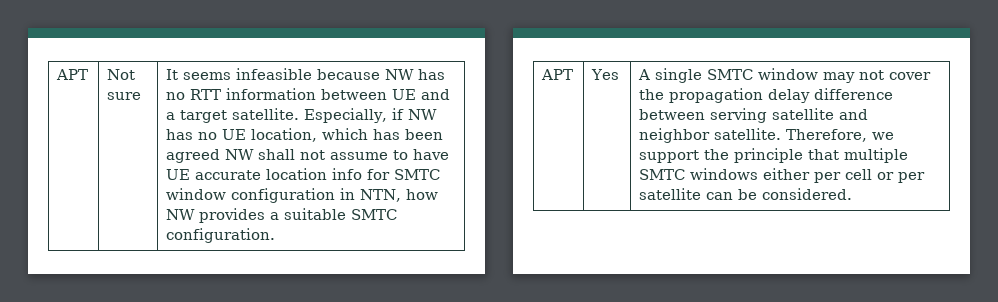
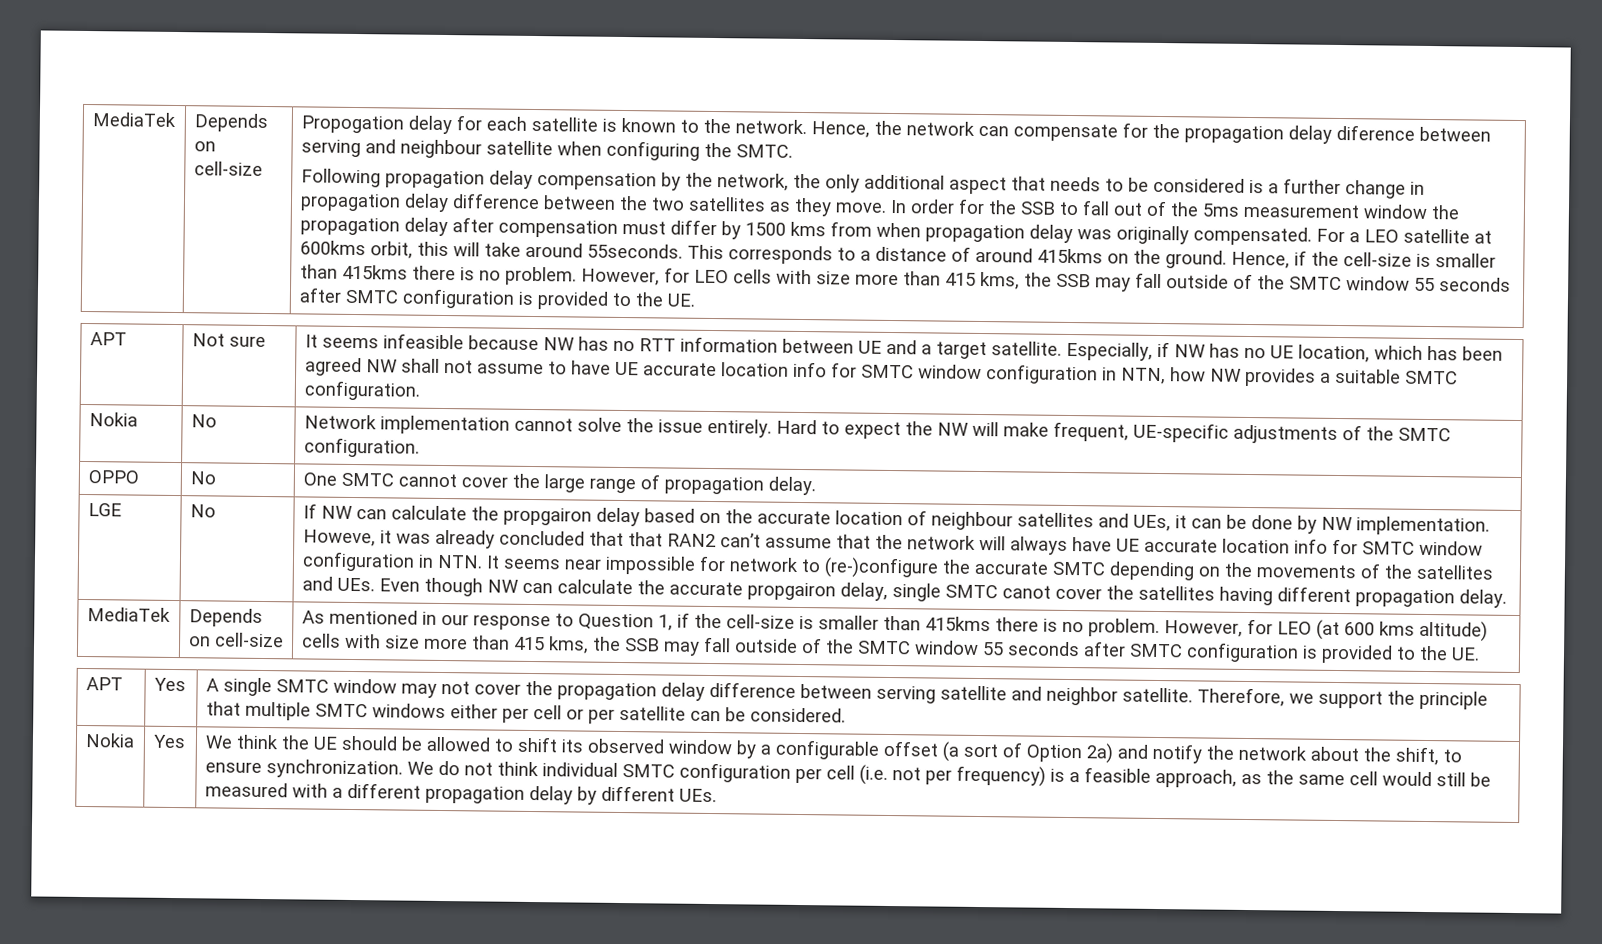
(56, 74) none -> [91,112,176,127] [193,113,268,133] [193,141,216,152] [193,161,263,176] [300,115,1491,144] [300,139,793,161] [300,168,1425,199] [299,193,1460,220] [299,217,1492,246] [299,240,1496,269] [299,264,1511,292] [298,287,695,310] MediaTek | Depends on cell-size | Propogation delay for each satellite is known to the network. Hence, the network can compensate for the propagation delay diference between serving and neighbour satellite when configuring the SMTC. // Following propagation delay compensation by the network, the only additional aspect that needs to be considered is a further change in propagation delay difference between the two satellites as they move. In order for the SSB to fall out of the 5ms measurement window the propagation delay after compensation must differ by 1500 kms from when propagation delay was originally compensated. For a LEO satellite at 600kms orbit, this will take around 55seconds. This corresponds to a distance of around 415kms on the ground. Hence, if the cell-size is smaller than 415kms there is no problem. However, for LEO cells with size more than 415 kms, the SSB may fall outside of the SMTC window 55 seconds after SMTC configuration is provided to the UE. //
(276, 235) none -> [88,412,138,427] [190,414,217,428] [303,414,1451,444] [303,437,420,458] [87,470,139,484] [189,471,216,485] [302,472,816,496] [87,503,122,517] [189,504,216,518] [302,503,1490,536] [302,529,1483,556] [301,551,1493,581] [301,576,1507,608] [86,607,171,622] [188,608,263,627] [188,632,284,648] [301,609,1488,642] [301,633,1480,664] // Nokia | No | Network implementation cannot solve the issue entirely. Hard to expect the NW will make frequent, UE-specific adjustments of the SMTC configuration. // OPPO | No | One SMTC cannot cover the large range of propagation delay. // LGE | No | If NW can calculate the propgairon delay based on the accurate location of neighbour satellites and UEs, it can be done by NW implementation. Howeve, it was already concluded that that RAN2 can’t assume that the network will always have UE accurate location info for SMTC window configuration in NTN. It seems near impossible for network to (re-)configure the accurate SMTC depending on the movements of the satellites and UEs. Even though NW can calculate the accurate propgairon delay, single SMTC canot cover the satellites having different propagation delay. // MediaTek | Depends on cell-size | As mentioned in our response to Question 1, if the cell-size is smaller than 415kms there is no problem. However, for LEO (at 600 kms altitude) cells with size more than 415 kms, the SSB may fall outside of the SMTC window 55 seconds after SMTC configuration is provided to the UE.
(853, 194) none -> [84,733,135,748] [152,734,186,749] [204,734,1462,766] [204,759,1491,788] [204,782,717,805] // Nokia | Yes | We think the UE should be allowed to shift its observed window by a configurable offset (a sort of Option 2a) and notify the network about the shift, to ensure synchronization. We do not think individual SMTC configuration per cell (i.e. not per frequency) is a feasible approach, as the same cell would still be measured with a different propagation delay by different UEs.

